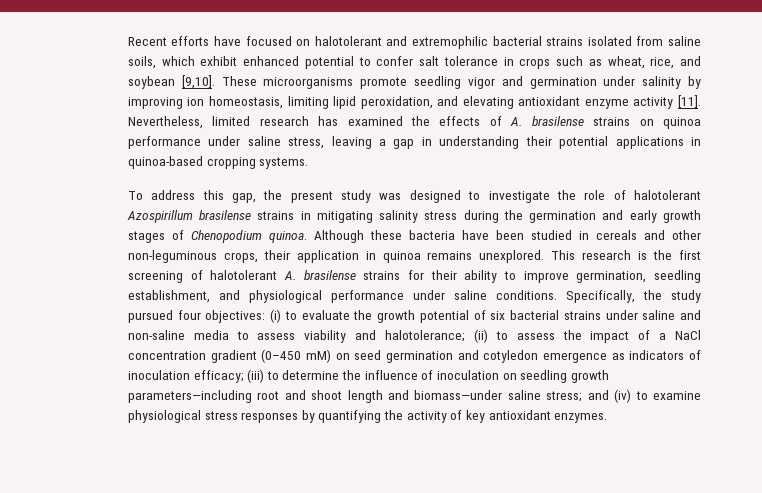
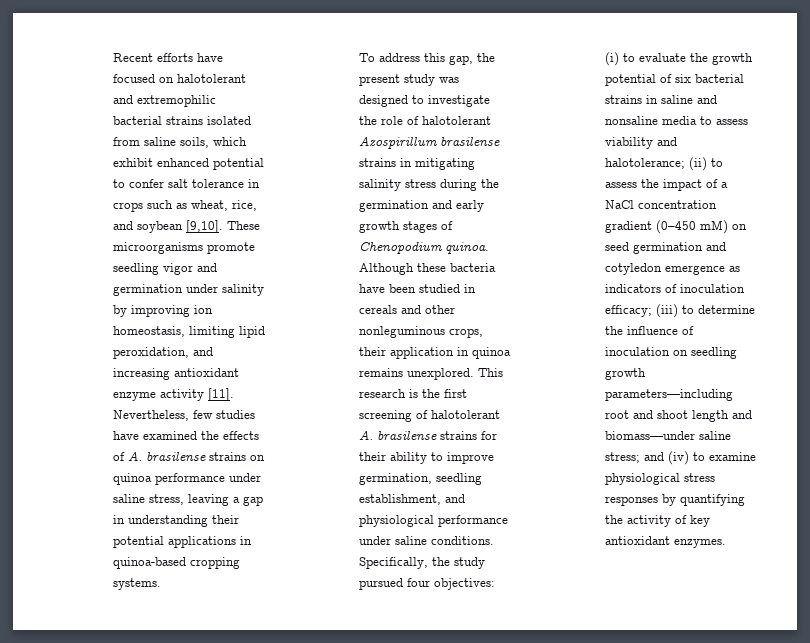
[462,96,514,109] elevating -> [113,368,171,380] increasing
[212,116,339,126] limited research has -> [193,410,256,419] [113,431,140,440] few studies have
[127,250,217,263] non-leguminous -> [359,326,446,338] nonleguminous
[605,310,638,320] under -> [646,95,659,104] in
[127,330,185,340] non-saline -> [605,116,659,125] nonsaline

